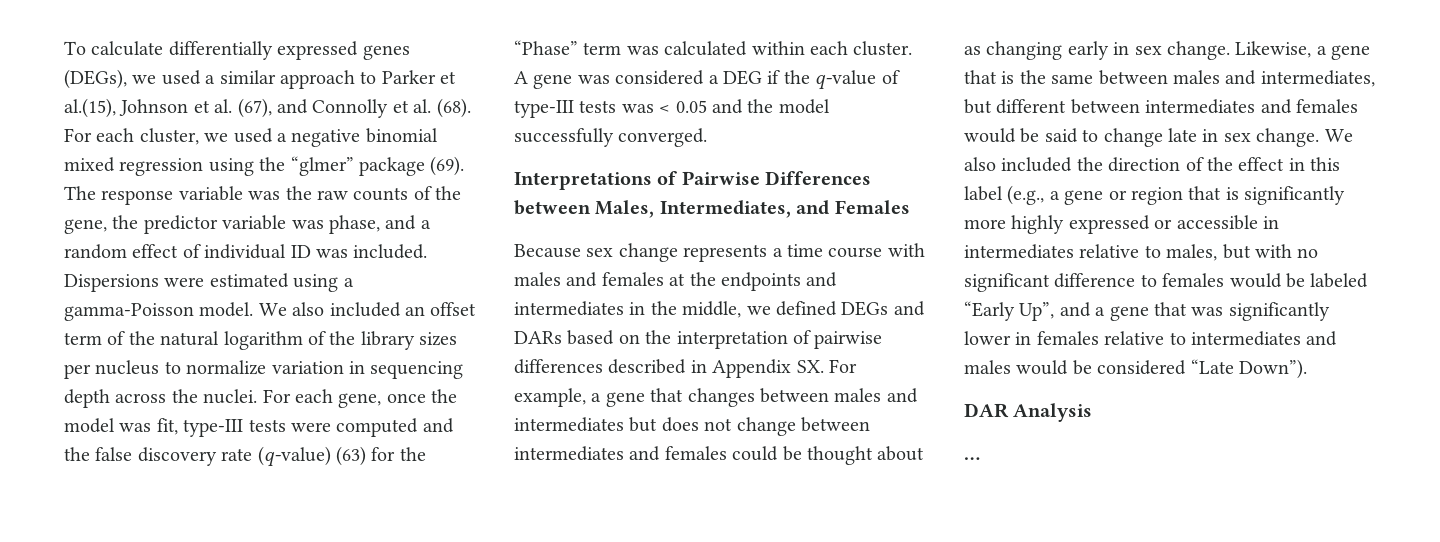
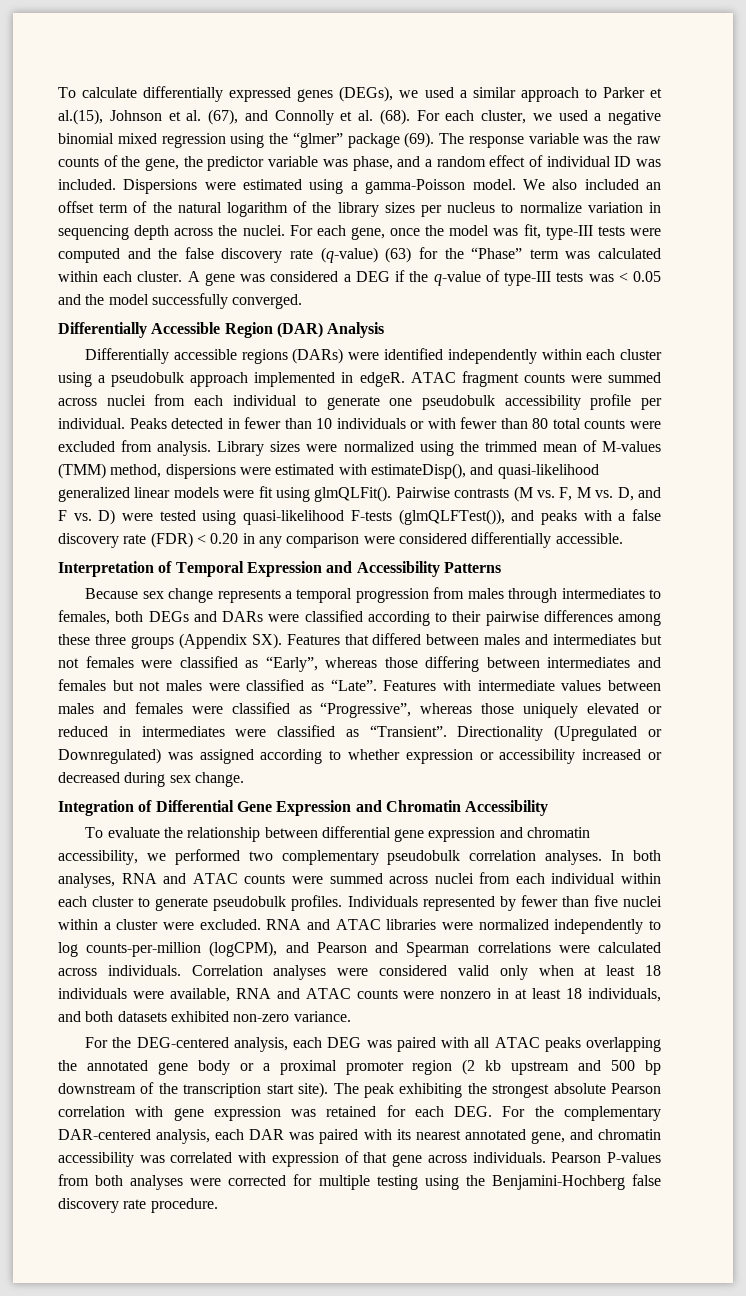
[514,171,872,190] [514,200,910,218] Interpretations of Pairwise Differences between Males, Intermediates, and Females -> [58,322,385,338] [85,348,662,364] [58,371,661,387] [58,394,662,410] [58,417,662,429] [58,440,661,456] [58,463,599,479] [58,486,661,502] [58,509,662,525] [58,532,623,548] [58,561,501,577] Differentially Accessible Region (DAR) Analysis // Differentially accessible regions (DARs) were identified independently within each cluster using a pseudobulk approach implemented in edgeR. ATAC fragment counts were summed across nuclei from each individual to generate one pseudobulk accessibility profile per individual. Peaks detected in fewer than 10 individuals or with fewer than 80 total counts were excluded from analysis. Library sizes were normalized using the trimmed mean of M-values (TMM) method, dispersions were estimated with estimateDisp(), and quasi-likelihood generalized linear models were fit using glmQLFit(). Pairwise contrasts (M vs. F, M vs. D, and F vs. D) were tested using quasi-likelihood F-tests (glmQLFTest()), and peaks with a false discovery rate (FDR) < 0.20 in any comparison were considered differentially accessible. // Interpretation of Temporal Expression and Accessibility Patterns
[787,243,925,258] [514,272,838,291] [514,301,925,318] [514,330,883,349] [514,359,857,378] [514,388,755,407] time course with males and females at the endpoints and intermediates in the middle, we defined DEGs and DARs based on the interpretation of pairwise differences described in Appendix SX. For example, a gene that changes -> [296,587,661,603] [58,610,661,626] [58,633,422,649] temporal progression from males through intermediates to females, both DEGs and DARs were classified according to their pairwise differences among these three groups (Appendix SX). Features that differed
[661,417,870,436] [514,446,925,465] [964,41,1371,60] [964,70,1375,87] [964,99,1358,114] [964,128,1353,147] [964,157,1341,172] [964,185,1346,205] [964,215,1279,234] [964,244,1319,261] [964,273,1369,292] [964,301,1330,321] [964,331,1338,346] [964,359,1307,379] [964,403,1093,422] [964,457,980,460] does not change between intermediates and females could be thought about as changing early in sex change. Likewise, a gene that is the same between males and intermediates, but different between intermediates and females would be said to change late in sex change. We also included the direction of the effect in this label (e.g., a gene or region that is significantly more highly expressed or accessible in intermediates relative to males, but with no significant difference to females would be labeled “Early Up”, and a gene that was significantly lower in females relative to intermediates and males would be considered “Late Down”). // DAR Analysis // … -> [58,656,661,672] [58,679,661,691] [58,702,662,718] [58,725,662,741] [58,748,662,764] [58,772,244,787] [58,800,549,816] [85,826,591,842] [58,849,662,865] [58,872,661,888] [58,895,662,911] [58,919,662,934] [58,941,661,957] [58,965,662,980] [58,988,661,1002] [58,1011,351,1022] [85,1037,661,1052] [58,1059,662,1075] [58,1082,661,1098] [58,1105,661,1121] [58,1129,661,1144] [58,1151,662,1167] [58,1174,662,1190] [58,1198,218,1213] not females were classified as “Early”, whereas those differing between intermediates and females but not males were classified as “Late”. Features with intermediate values between males and females were classified as “Progressive”, whereas those uniquely elevated or reduced in intermediates were classified as “Transient”. Directionality (Upregulated or Downregulated) was assigned according to whether expression or accessibility increased or decreased during sex change. // Integration of Differential Gene Expression and Chromatin Accessibility // To evaluate the relationship between differential gene expression and chromatin accessibility, we performed two complementary pseudobulk correlation analyses. In both analyses, RNA and ATAC counts were summed across nuclei from each individual within each cluster to generate pseudobulk profiles. Individuals represented by fewer than five nuclei within a cluster were excluded. RNA and ATAC libraries were normalized independently to log counts-per-million (logCPM), and Pearson and Spearman correlations were calculated across individuals. Correlation analyses were considered valid only when at least 18 individuals were available, RNA and ATAC counts were nonzero in at least 18 individuals, and both datasets exhibited non-zero variance. // For the DEG-centered analysis, each DEG was paired with all ATAC peaks overlapping the annotated gene body or a proximal promoter region (2 kb upstream and 500 bp downstream of the transcription start site). The peak exhibiting the strongest absolute Pearson correlation with gene expression was retained for each DEG. For the complementary DAR-centered analysis, each DAR was paired with its nearest annotated gene, and chromatin accessibility was correlated with expression of that gene across individuals. Pearson P-values from both analyses were corrected for multiple testing using the Benjamini-Hochberg false discovery rate procedure.

